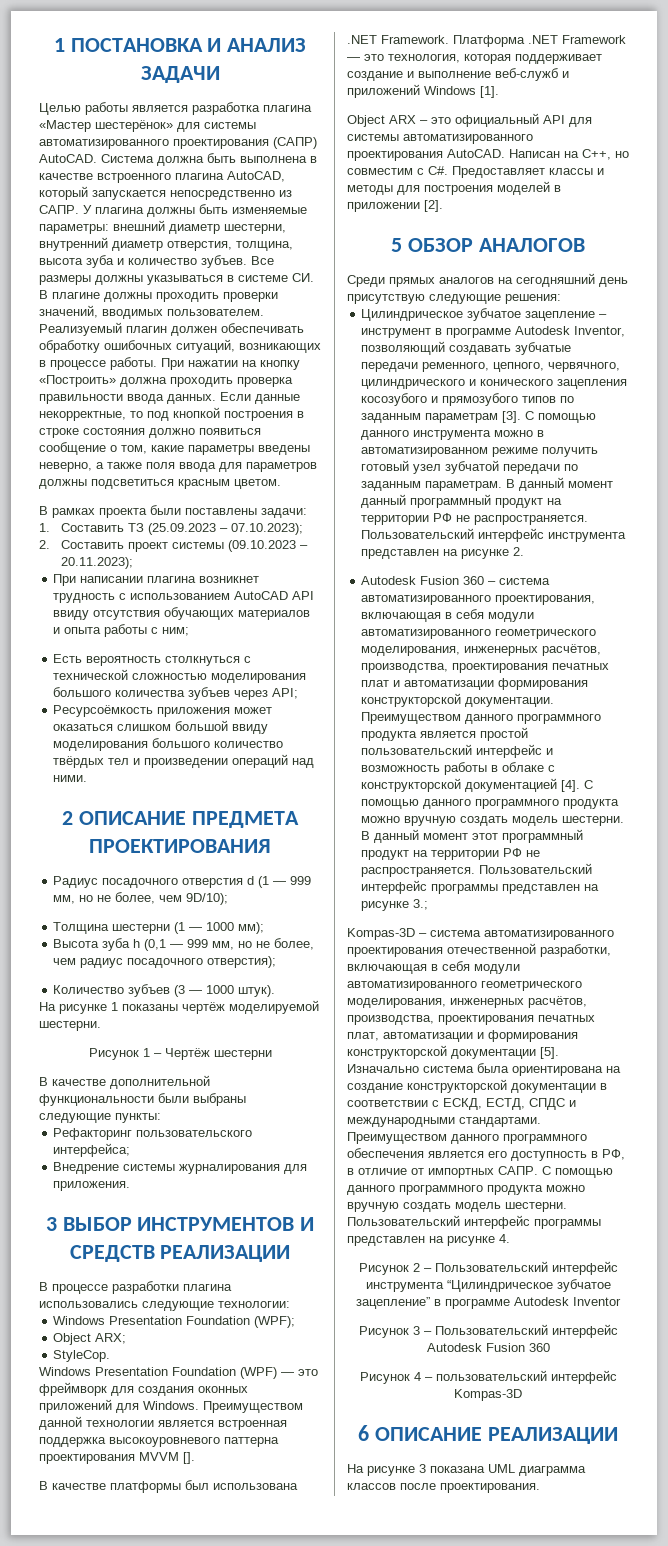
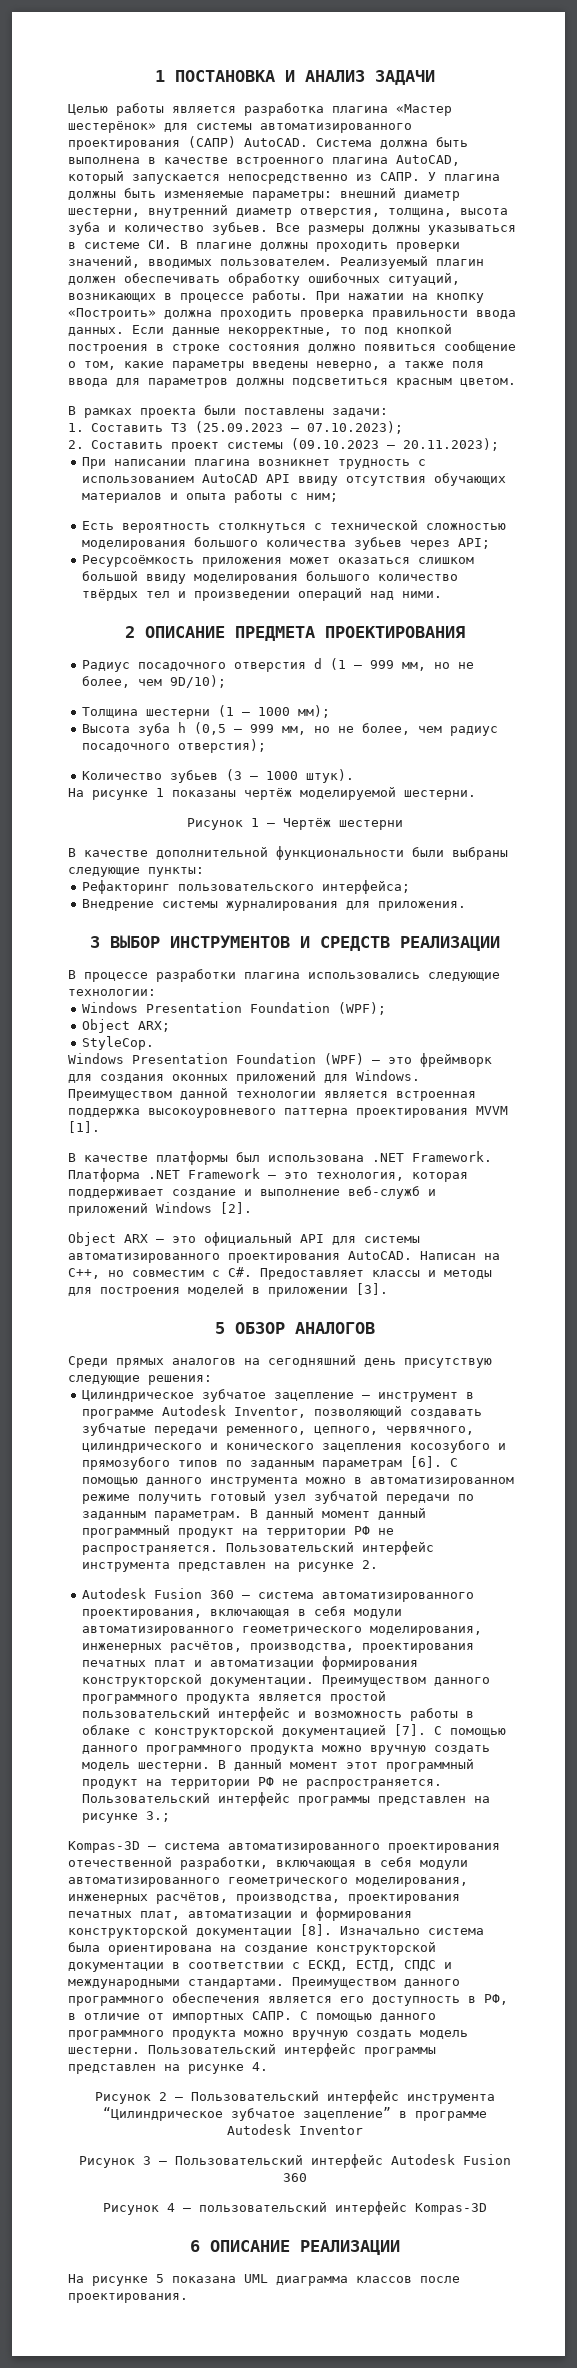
[201,255,247,268] зубъев. -> [212,222,268,235] зубьев.
[188,687,231,700] зубъев -> [354,537,403,550] зубьев
[144,939,167,951] (0,1 -> [194,722,227,735] (0,5
[128,984,171,997] зубъев -> [170,770,219,783] зубьев
[183,1452,195,1464] []. -> [68,1121,100,1133] [1].
[480,86,499,98] [1]. -> [220,1202,252,1214] [2].
[424,200,443,212] [2]. -> [356,1283,388,1295] [3].
[502,411,522,423] [3]. -> [410,1456,443,1468] [6].
[561,780,581,792] [4]. -> [394,1724,427,1736] [7].
[540,1047,559,1059] [5]. -> [300,1924,332,1936] [8].
[419,1464,426,1473] 3 -> [156,2274,164,2283] 5

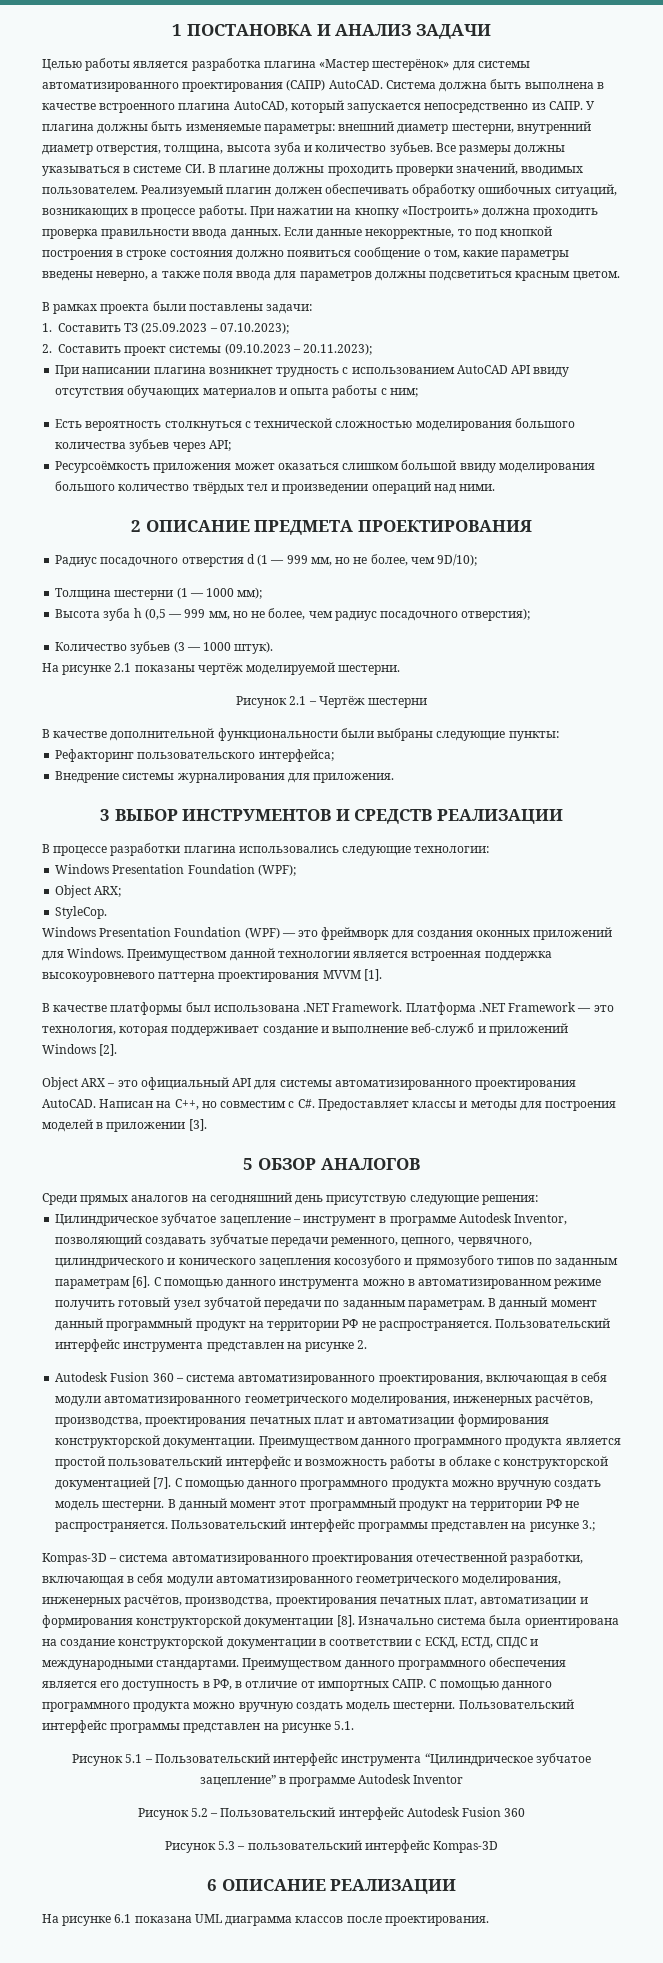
[156,788,164,797] 1 -> [114,663,132,672] 2.1
[251,818,259,827] 1 -> [289,696,307,705] 2.1
[252,2062,268,2071] [95,2092,167,2104] 4. // Рисунок 2 -> [334,1721,355,1730] [72,1754,143,1766] 5.1. // Рисунок 5.1
[143,2156,151,2165] 3 -> [190,1808,208,1817] 5.2
[167,2203,175,2212] 4 -> [218,1841,236,1850] 5.3
[156,2274,164,2283] 5 -> [114,1914,132,1923] 6.1

